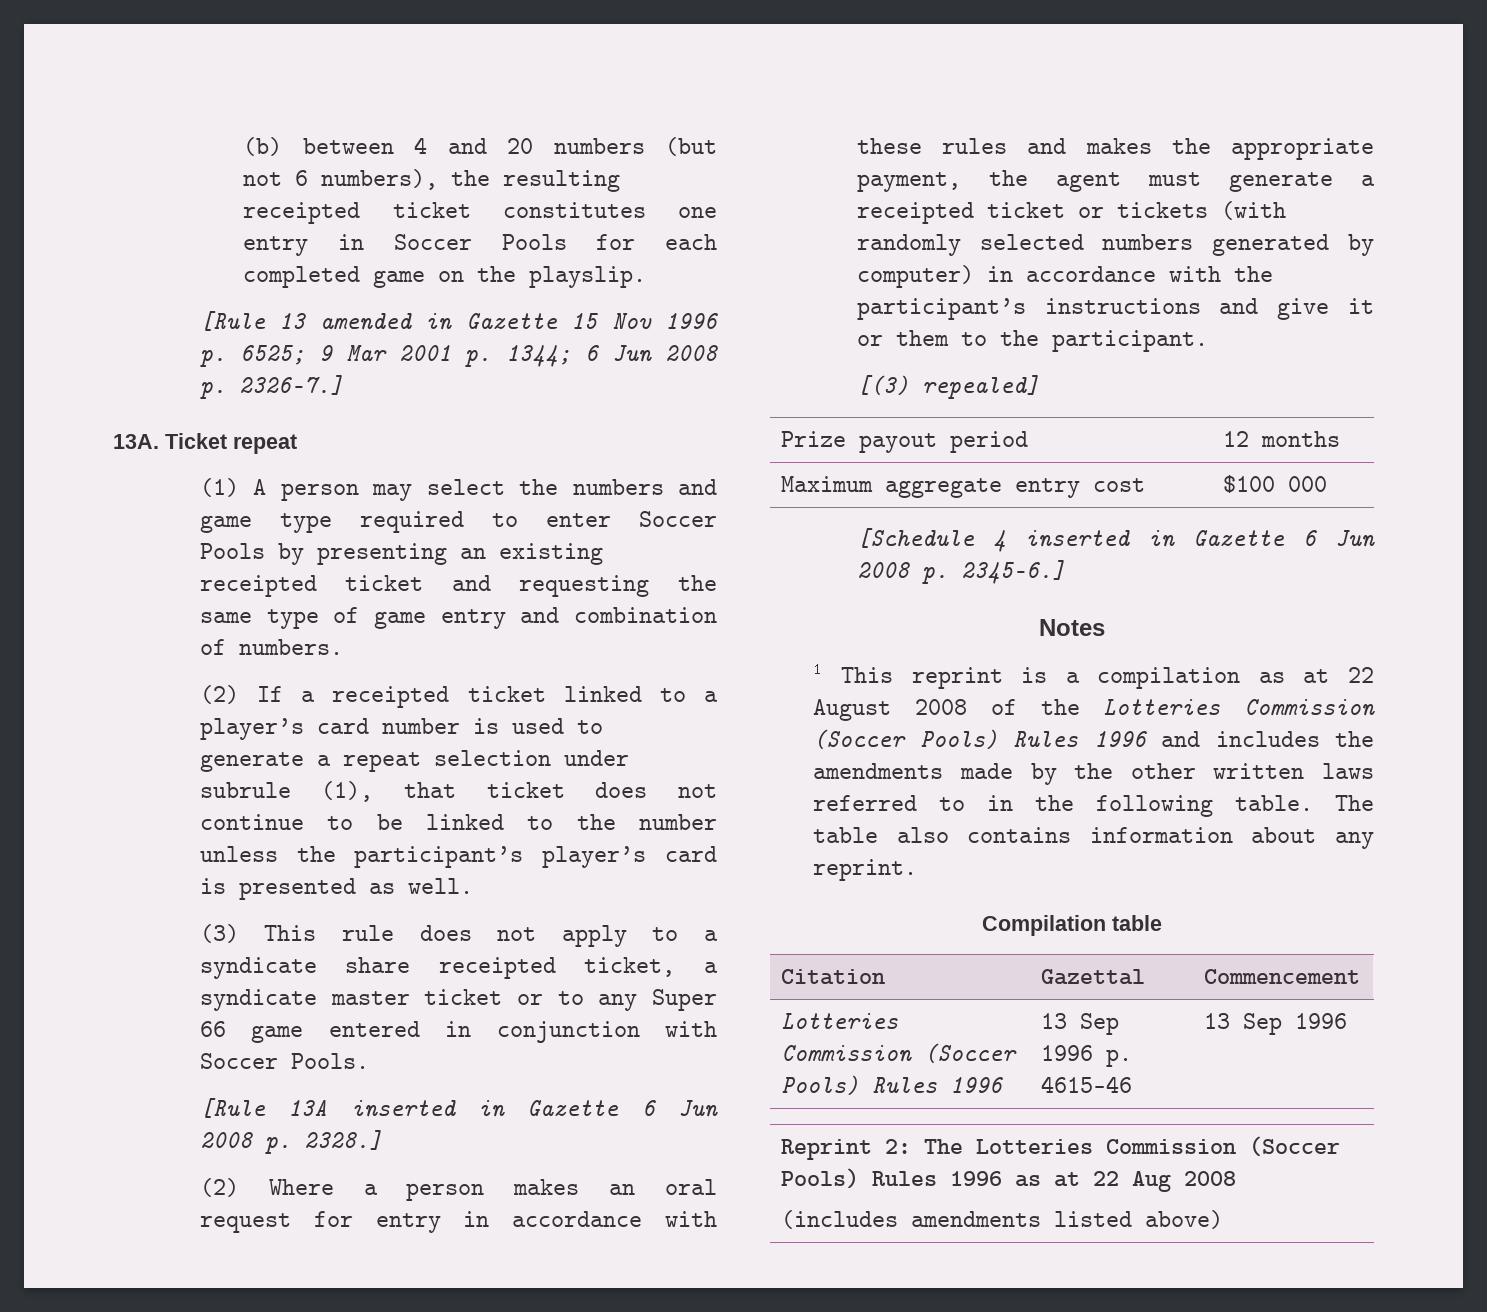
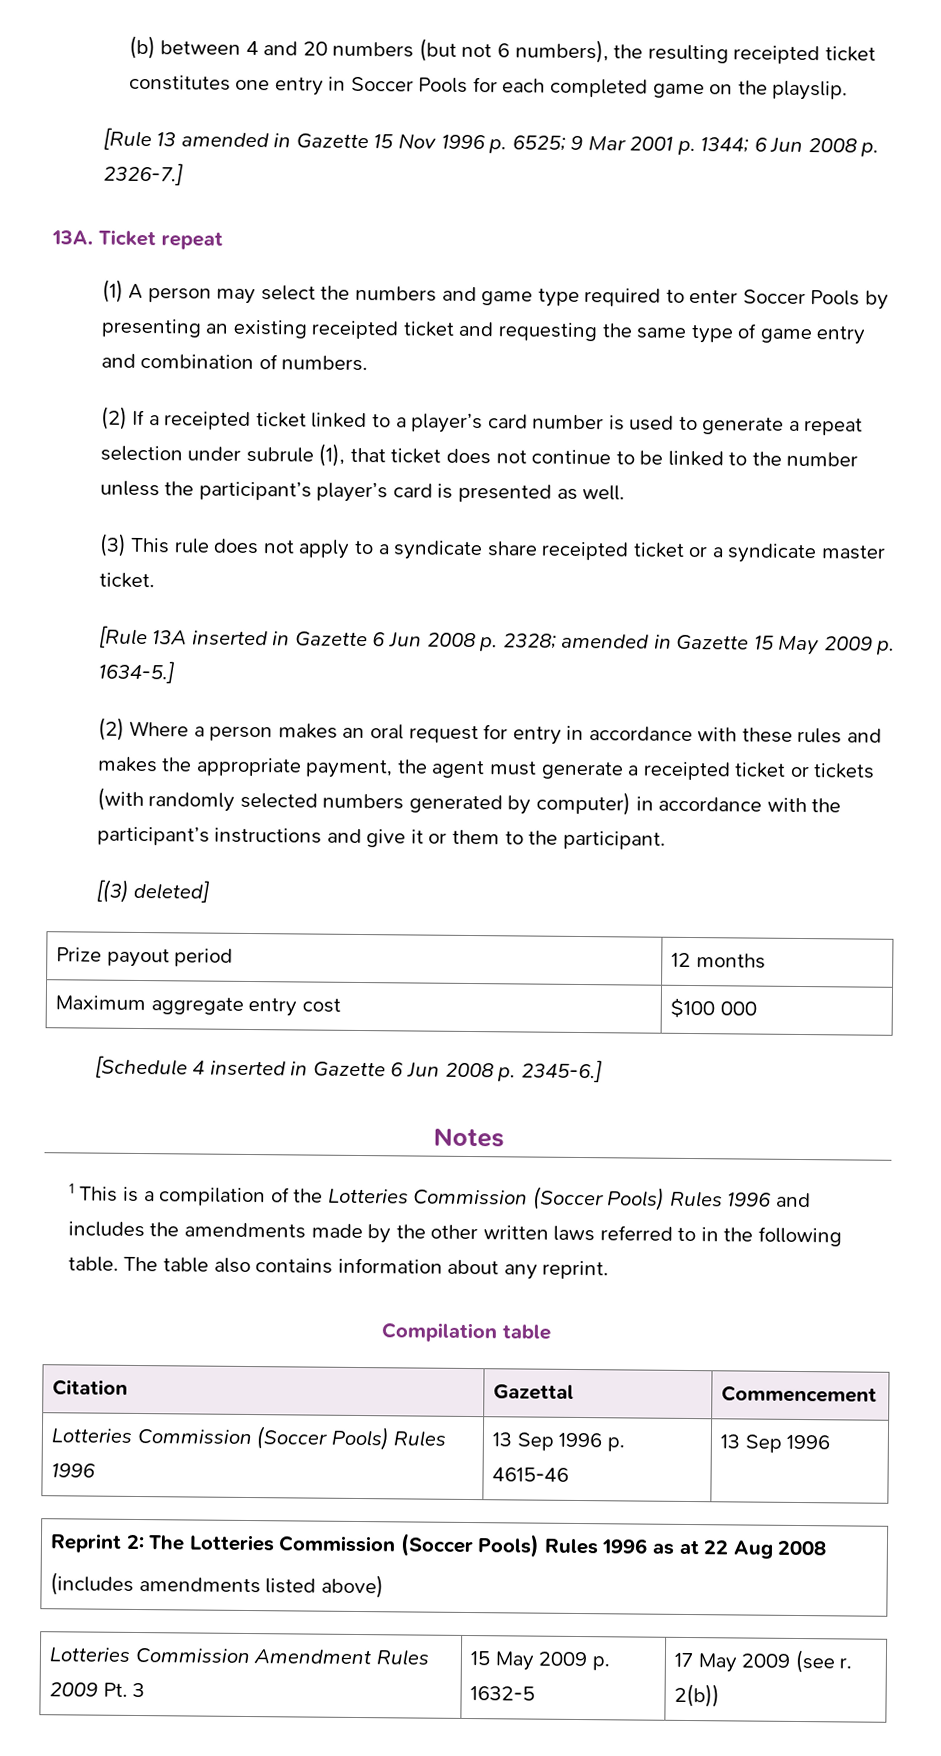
[584,957,676,977] ticket, -> [632,542,709,558] ticket or
[424,989,717,1011] [199,1021,717,1043] [199,1053,369,1069] ticket or to any Super 66 game entered in conjunction with Soccer Pools. -> [98,572,155,589] ticket.
[303,1130,382,1150] 2328.] -> [502,633,896,656] [97,660,175,684] 2328; amended in Gazette 15 May 2009 p. 1634-5.]
[921,375,1039,399] repealed] -> [133,879,211,903] deleted]
[911,667,1003,689] reprint -> (119, 1194) none
[1258,667,1375,683] [813,699,968,721] as at 22 August 2008 -> (267, 1197) none
(1224, 1219) none -> [49,1647,429,1666] [49,1682,146,1698] [470,1651,610,1671] [470,1686,536,1701] [674,1649,853,1674] [674,1683,721,1708] // Lotteries Commission Amendment Rules 2009 Pt. 3 | 15 May 2009 p. 1632-5 | 17 May 2009 (see r. 2(b))

